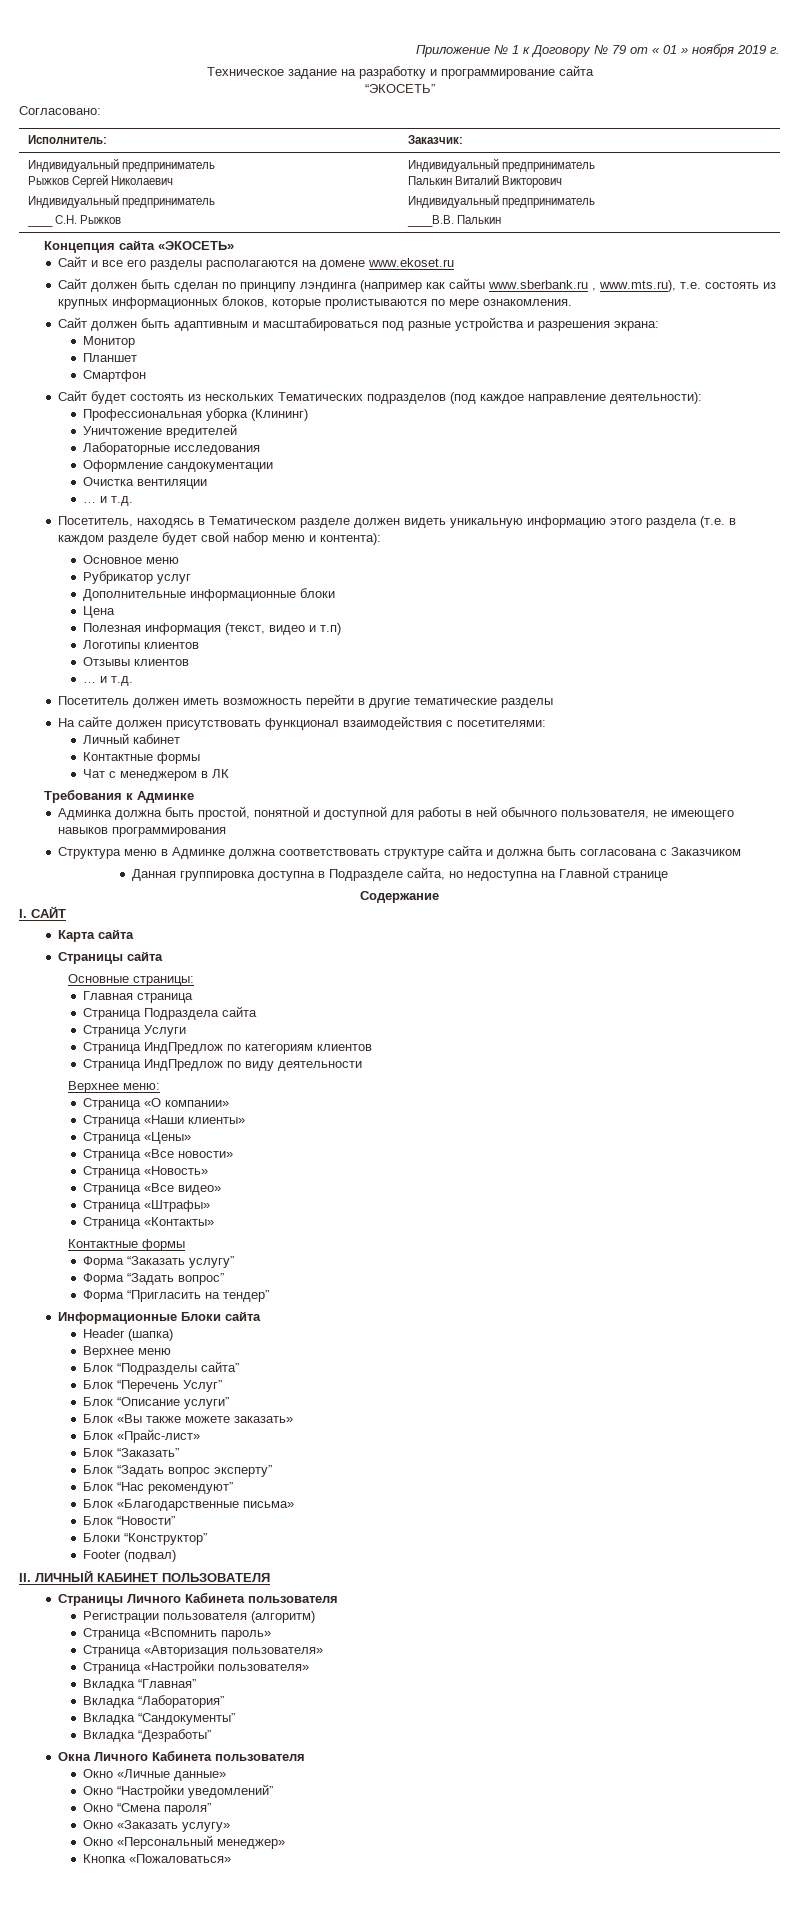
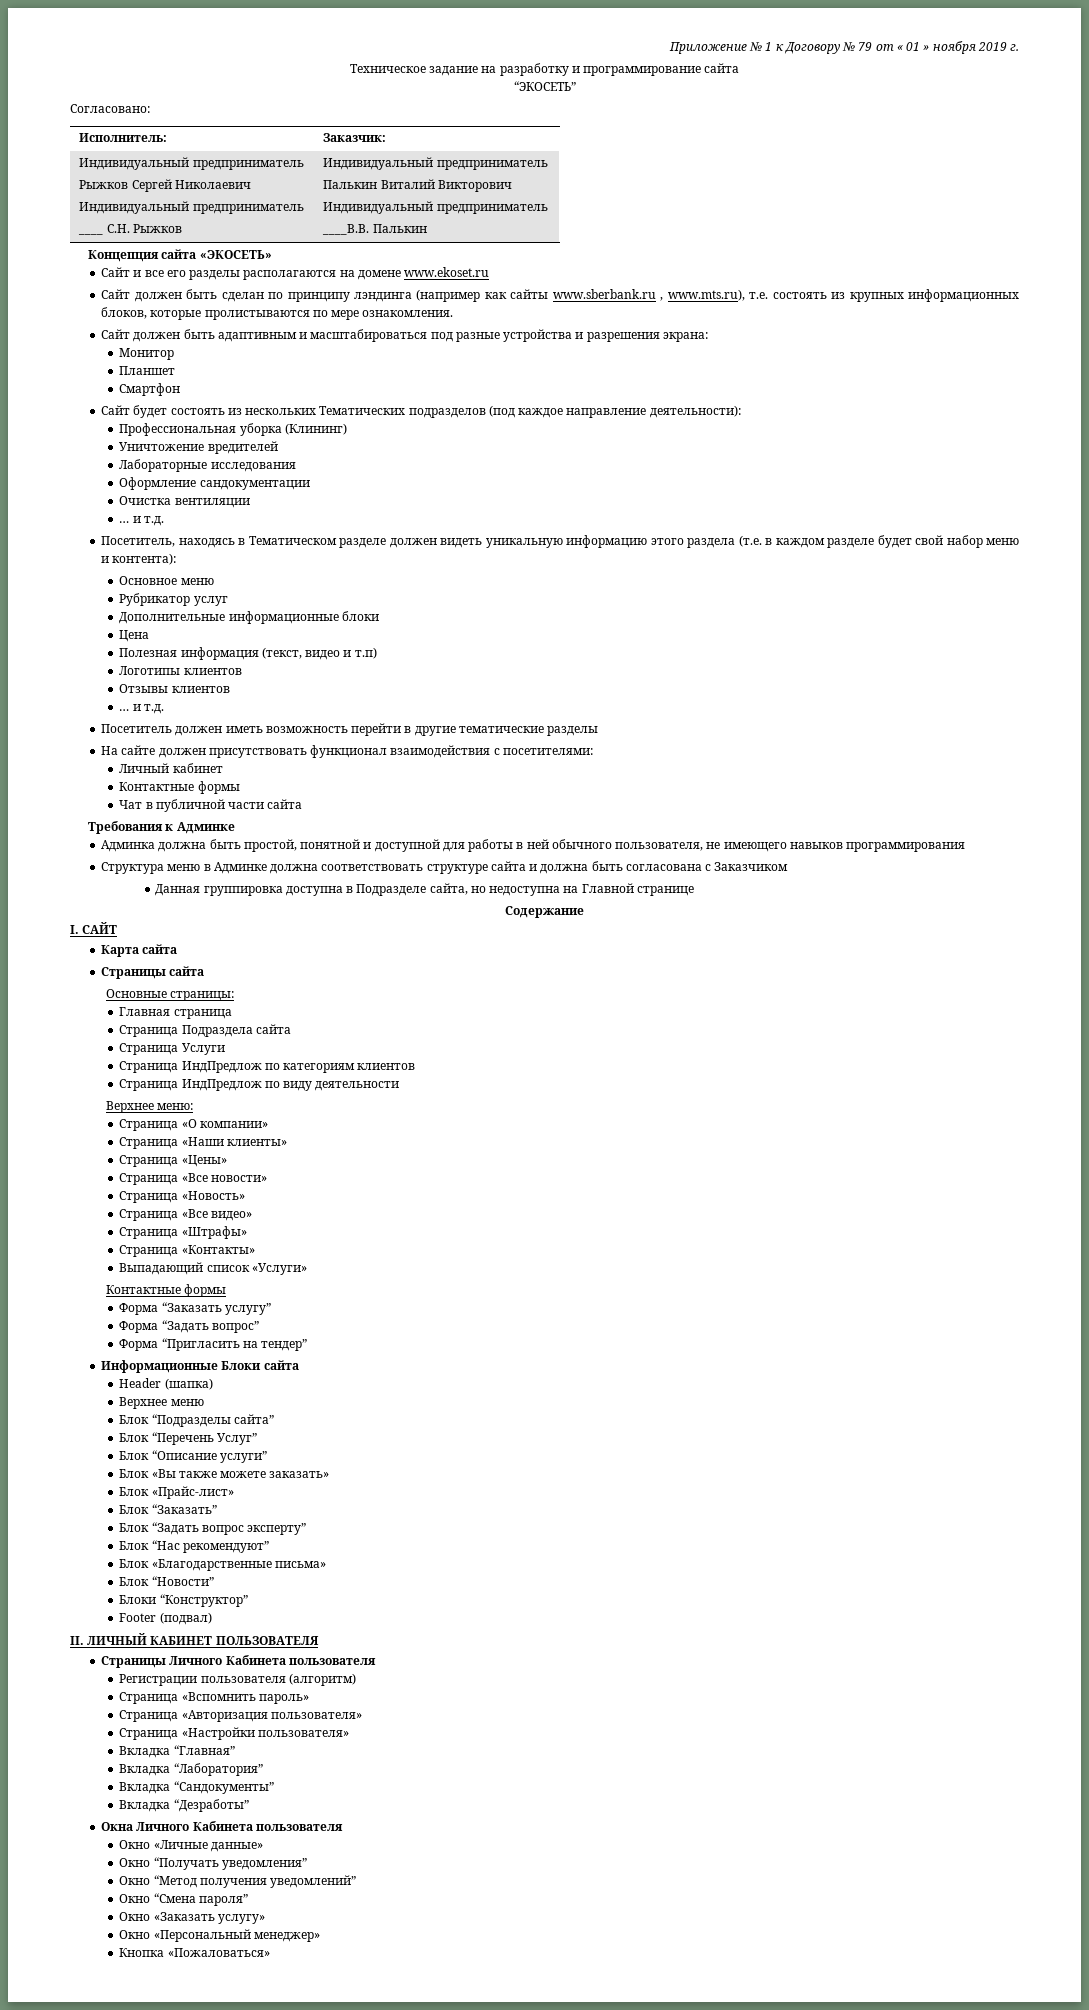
[108,769,229,781] с менеджером в ЛК -> [145,799,303,812] в публичной части сайта
(214, 1221) none -> [119,1262,307,1275] // Выпадающий список «Услуги»
[116,1784,184,1798] “Настройки -> [153,1857,307,1870] [119,1875,267,1888] “Получать уведомления” // Окно “Метод получения

